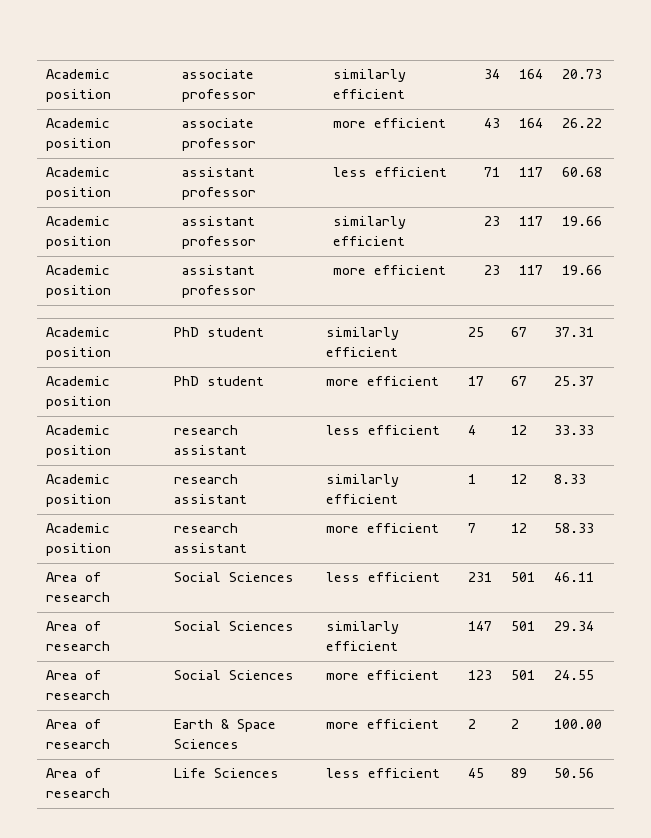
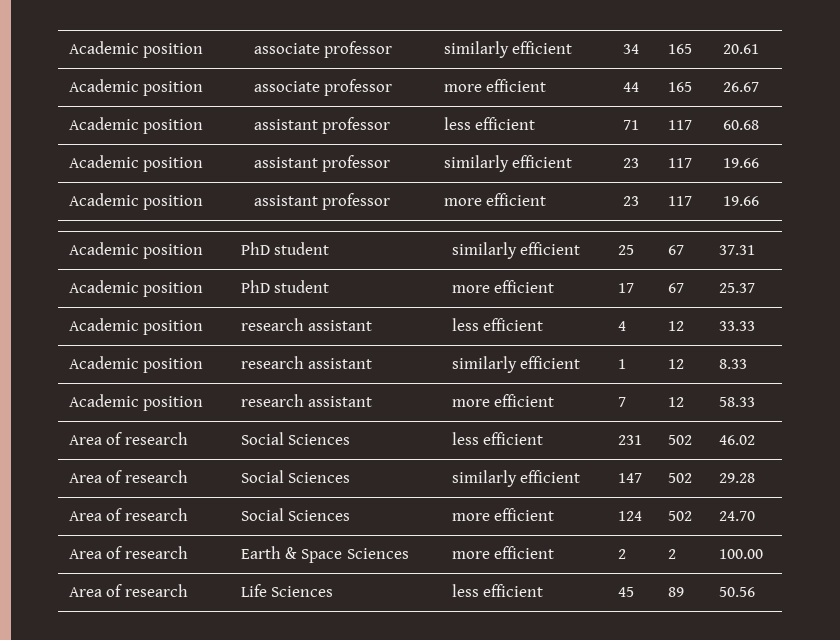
[519,69,544,79] [562,69,603,79] 164 | 20.73 -> [667,44,692,54] [722,44,759,54] 165 | 20.61
[484,118,501,128] [519,118,544,128] [562,118,603,128] 43 | 164 | 26.22 -> [622,82,639,92] [667,82,692,92] [722,82,759,92] 44 | 165 | 26.67
[511,572,536,582] [554,572,595,582] 501 | 46.11 -> [667,435,692,445] [718,435,755,445] 502 | 46.02
[511,621,536,631] [554,621,595,631] 501 | 29.34 -> [667,473,692,483] [718,473,755,483] 502 | 29.28
[468,670,493,680] [511,670,536,680] [554,670,595,680] 123 | 501 | 24.55 -> [617,511,642,521] [667,511,692,521] [718,511,755,521] 124 | 502 | 24.70

